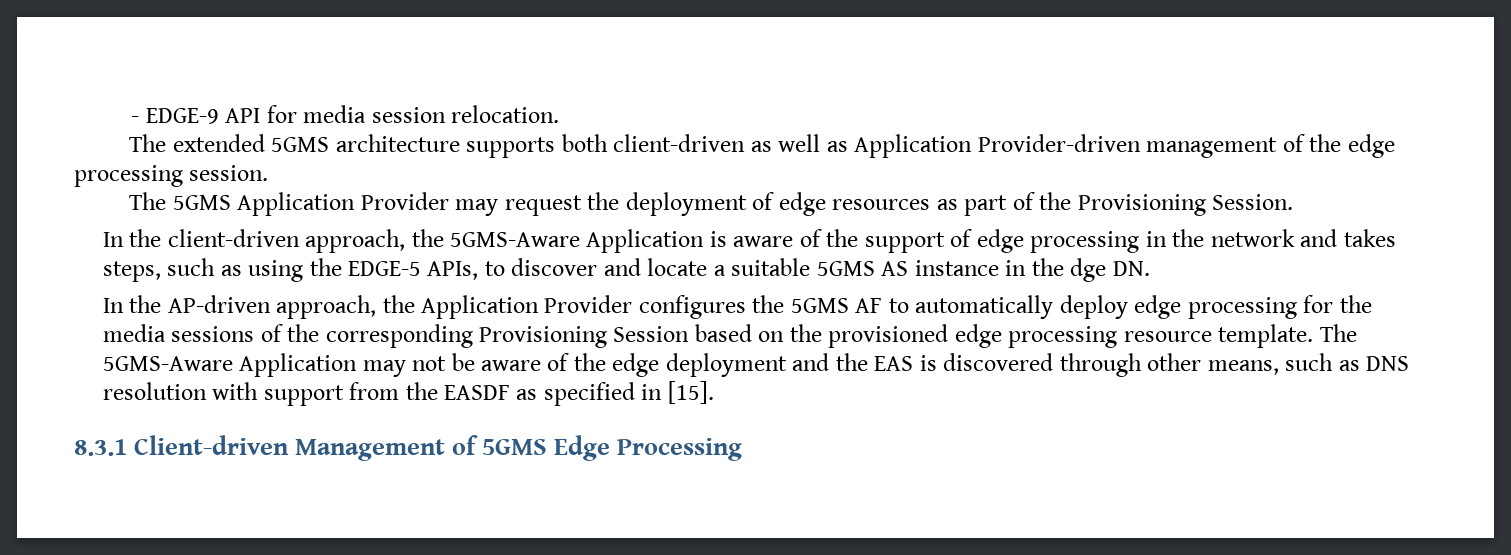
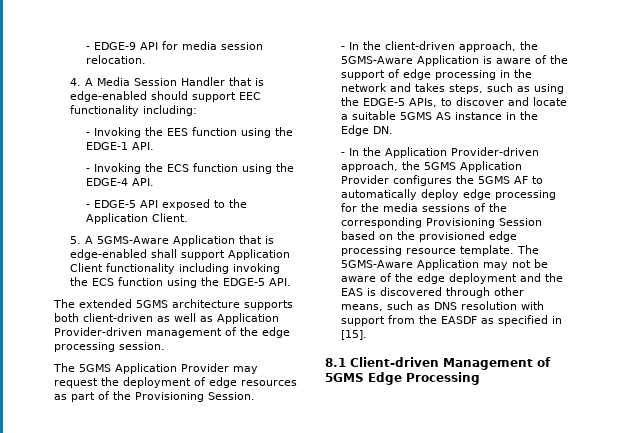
(560, 114) none -> [70,77,265,86] [70,91,262,102] [70,105,198,116] [86,127,294,138] [86,142,155,150] [86,163,295,174] [86,178,155,186] [86,199,248,210] [86,213,189,224] [70,235,275,246] [70,249,291,260] [70,263,281,274] [70,277,292,288] // 4. A Media Session Handler that is edge-enabled should support EEC functionality including: // - Invoking the EES function using the EDGE-1 API. // - Invoking the ECS function using the EDGE-4 API. // - EDGE-5 API exposed to the Application Client. // 5. A 5GMS-Aware Application that is edge-enabled shall support Application Client functionality including invoking the ECS function using the EDGE-5 API.
(1294, 202) none -> [341,46,346,50] -
[1070,258,1107,282] dge -> [341,125,370,136] Edge
[102,295,415,319] In the AP-driven approach, the -> [341,147,540,158] [341,161,457,172] - In the Application Provider-driven approach, the 5GMS
[74,439,127,456] 8.3.1 -> [325,358,346,367] 8.1

